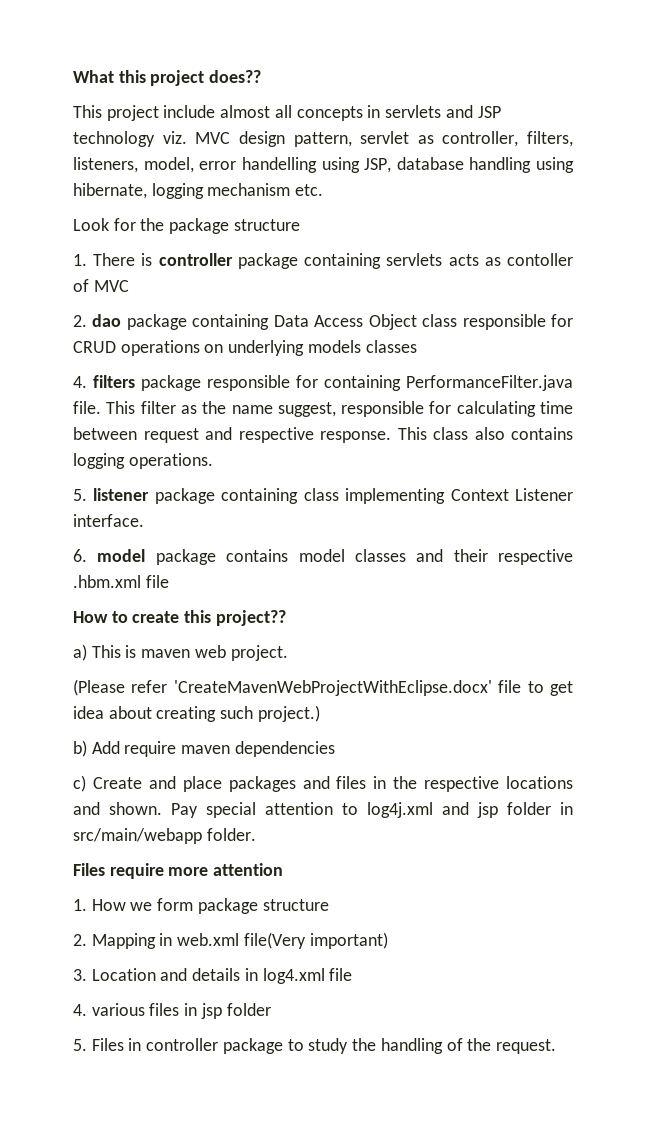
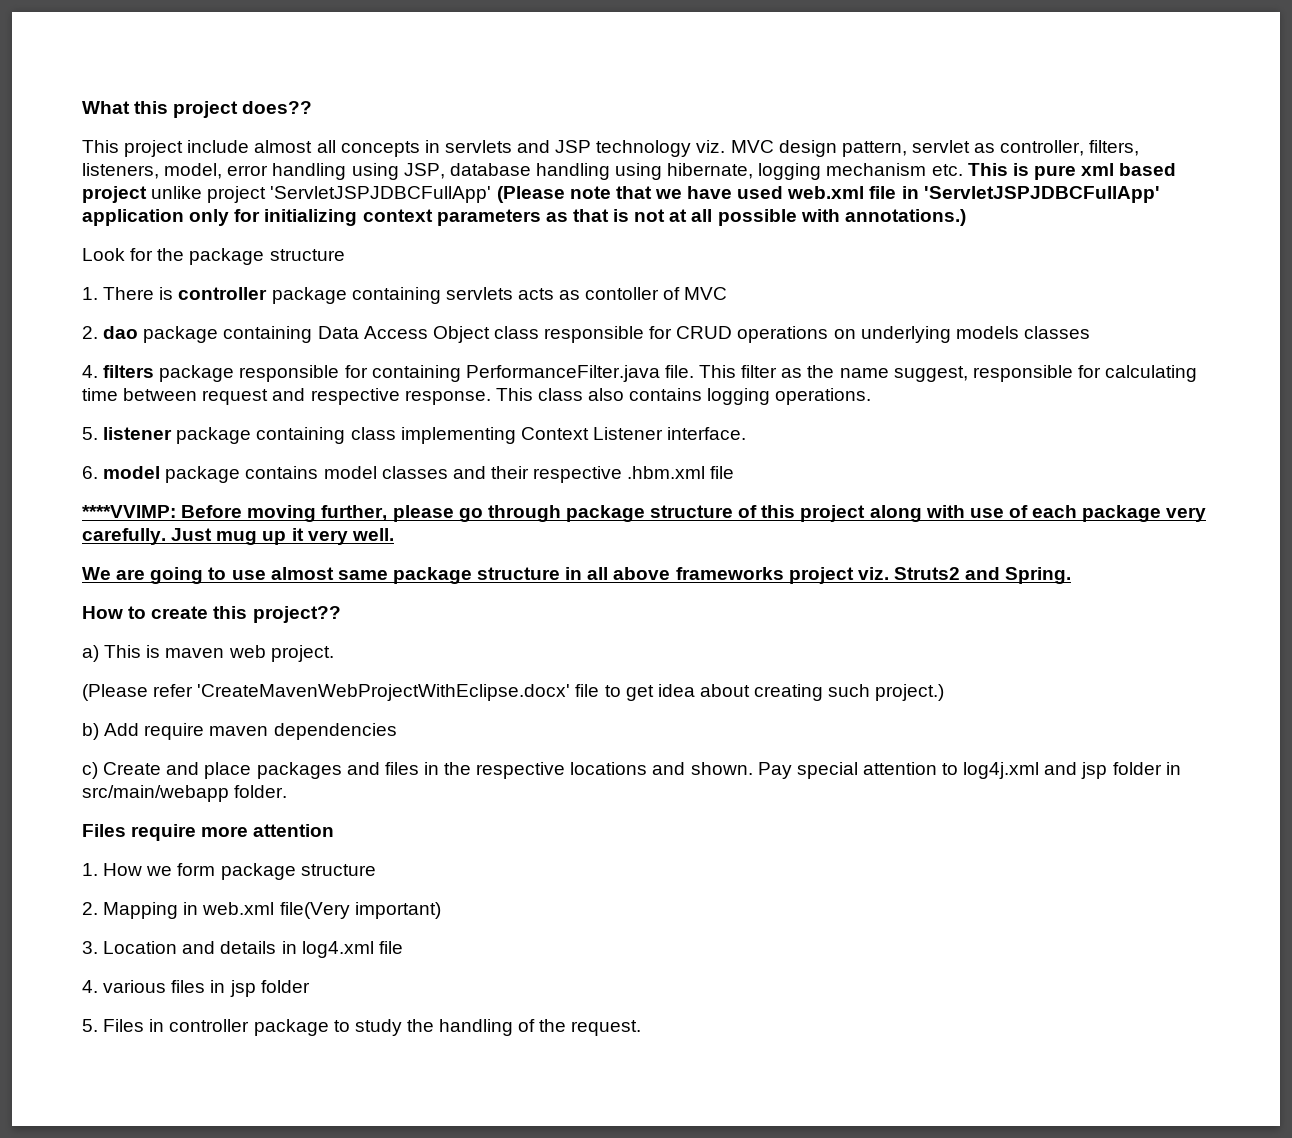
[241,157,317,173] handelling -> [272,163,347,180] handling
(324, 190) none -> [967,163,1177,180] [82,186,1160,203] [82,209,966,226] This is pure xml based project unlike project 'ServletJSPJDBCFullApp' (Please note that we have used web.xml file in 'ServletJSPJDBCFullApp' application only for initializing context parameters as that is not at all possible with annotations.)
(169, 581) none -> [82,505,1207,522] [82,528,394,545] [82,567,1072,584] // ****VVIMP: Before moving further, please go through package structure of this project along with use of each package very carefully. Just mug up it very well. // We are going to use almost same package structure in all above frameworks project viz. Struts2 and Spring.

